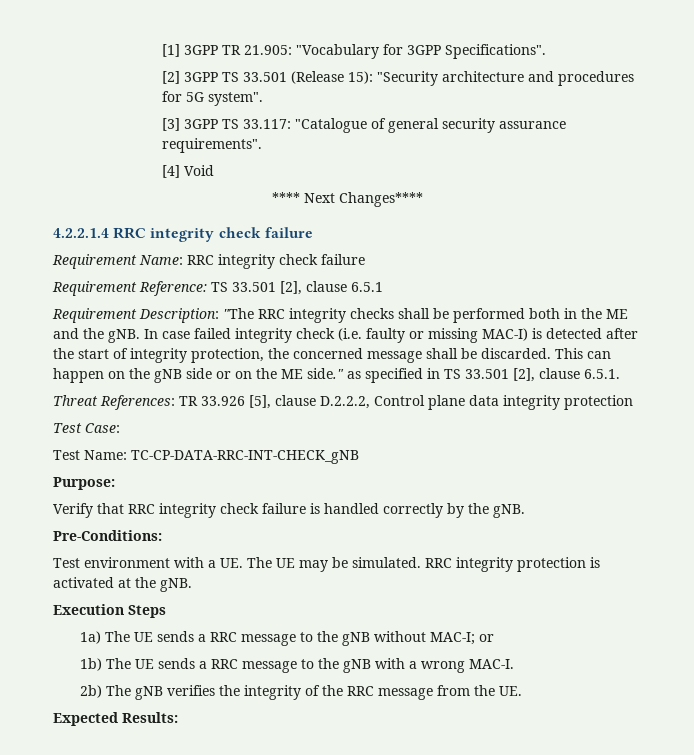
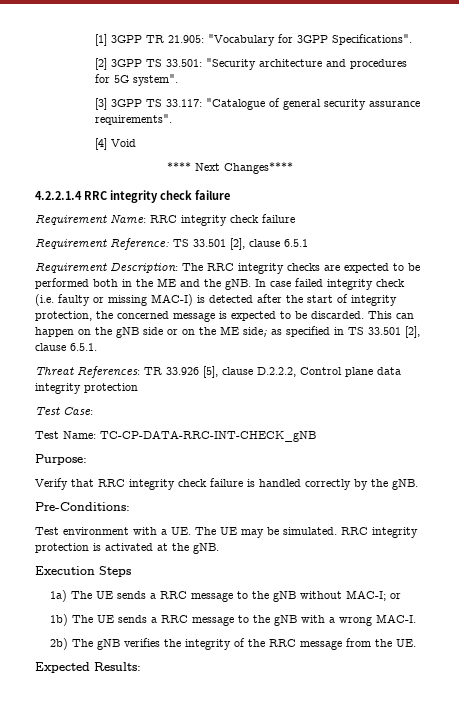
[243,71,374,84] 33.501 (Release 15): -> [166,59,203,67] 33.501:
[223,308,254,319] "The -> [182,263,203,271] The
[398,308,430,319] shall -> [324,263,404,273] are expected to
[426,348,458,359] shall -> [219,311,291,321] is expected to
[307,368,344,379] side." -> [243,327,267,337] side;

